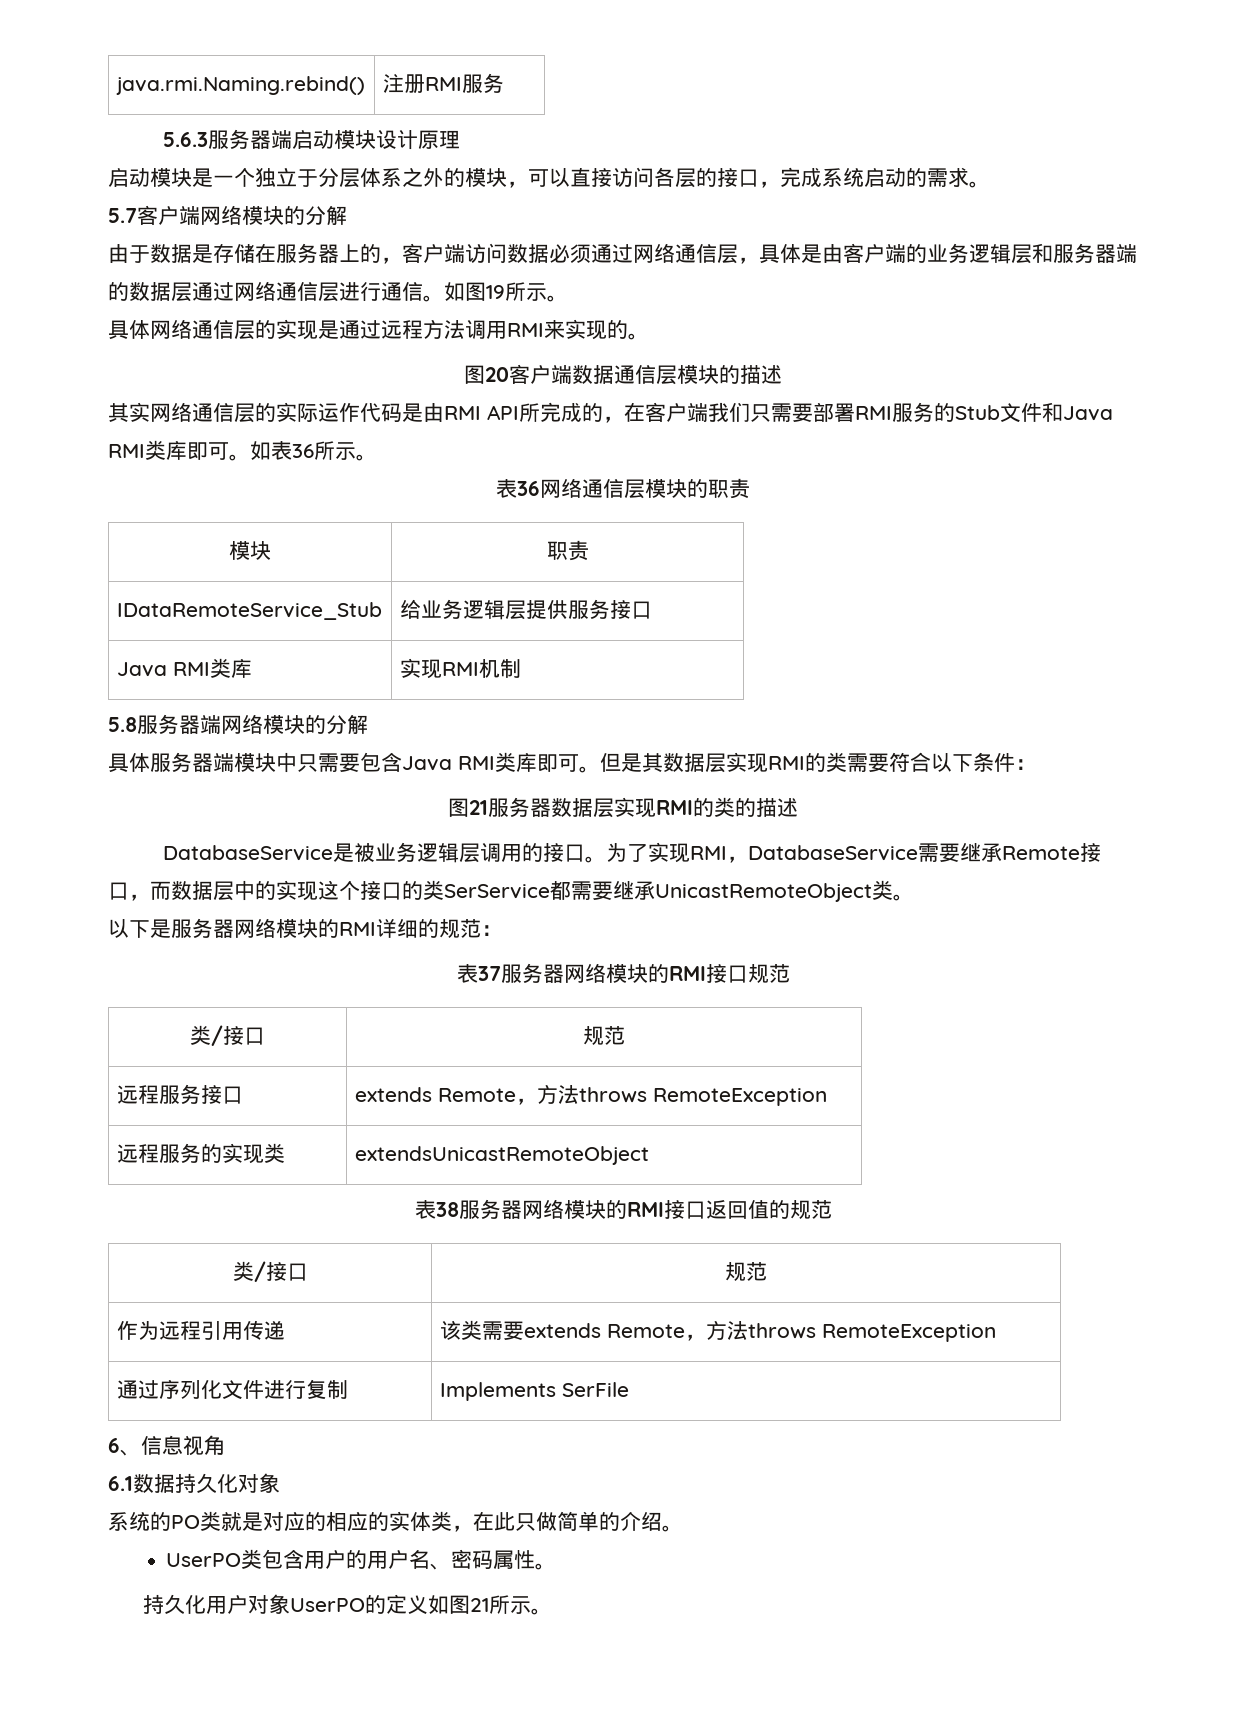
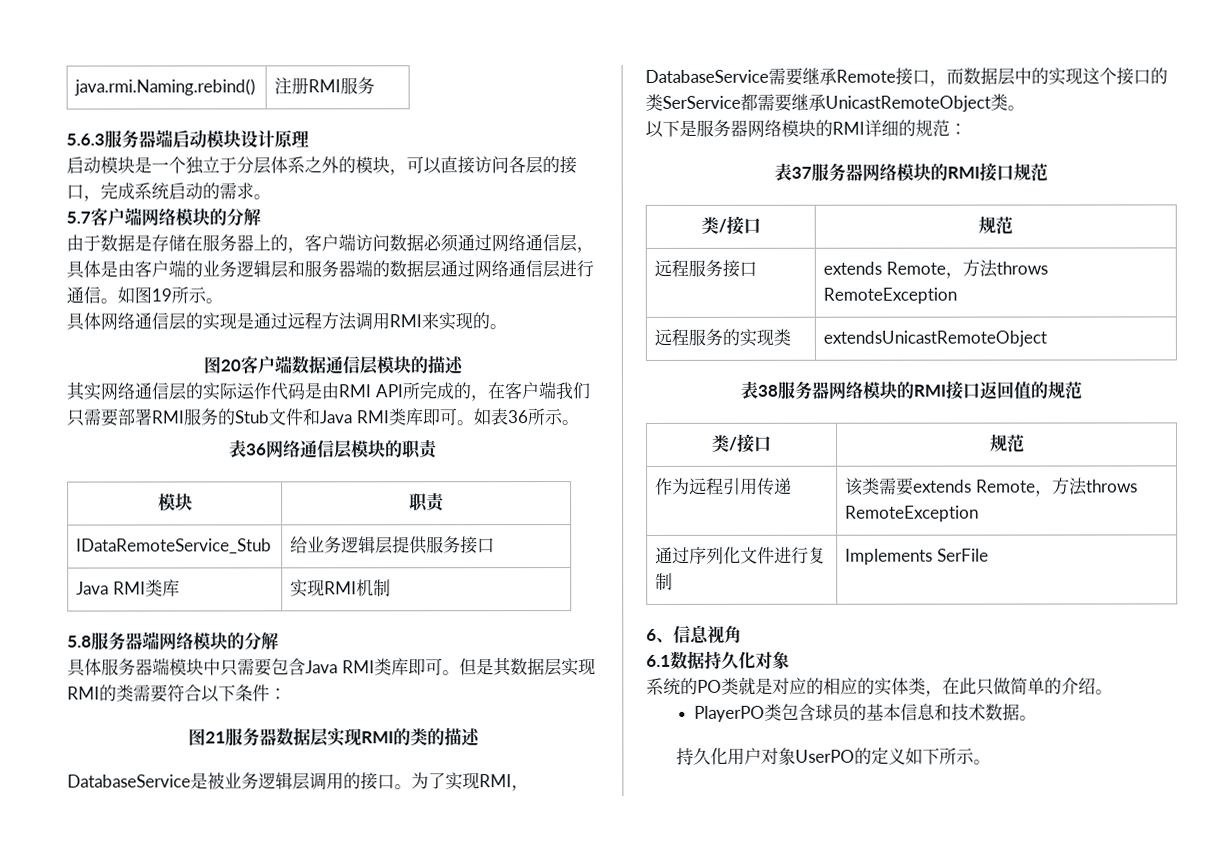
[166,1549,536,1570] UserPO类包含用户的用户名、密码属性 -> [694,703,1021,722] PlayerPO类包含球员的基本信息和技术数据
[449,1595,490,1614] 图21 -> [921,747,940,765] 下

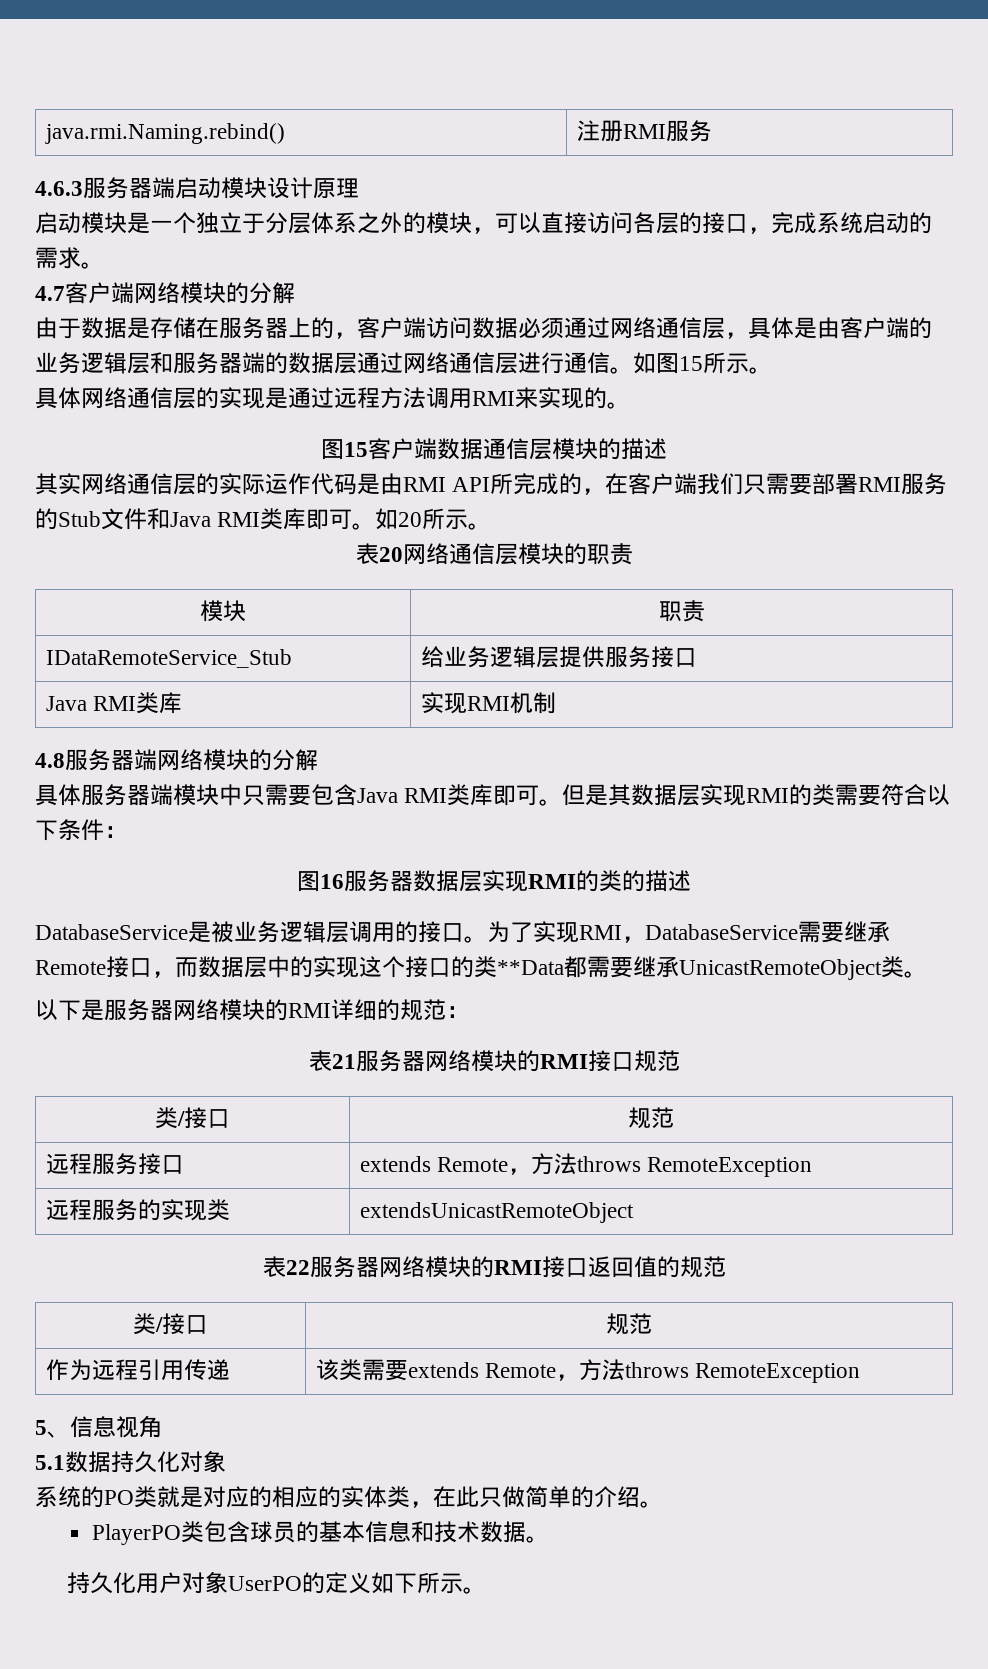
[66,133,105,146] 5.6.3 -> [35,181,83,196] 4.6.3
[66,211,91,224] 5.7 -> [35,286,65,301] 4.7
[151,288,172,302] 19 -> [679,356,703,371] 15
[219,359,241,372] 20 -> [344,442,368,457] 15
[489,408,528,426] 表36 -> [398,512,423,527] 20
[246,443,267,456] 36 -> [378,547,403,562] 20
[67,635,92,648] 5.8 -> [35,753,65,768] 4.8
[204,731,226,744] 21 -> [320,874,344,889] 16
[662,95,741,109] SerService -> [497,960,564,975] **Data
[791,166,812,179] 37 -> [331,1054,356,1069] 21
[757,384,778,397] 38 -> [285,1260,310,1275] 22
[655,546,827,564] [655,572,674,590] [845,548,989,565] [646,628,657,641] // 通过序列化文件进行复制 | Implements SerFile // 6 -> [35,1420,47,1435] // 5
[646,654,671,667] 6.1 -> [35,1455,65,1470] 5.1

